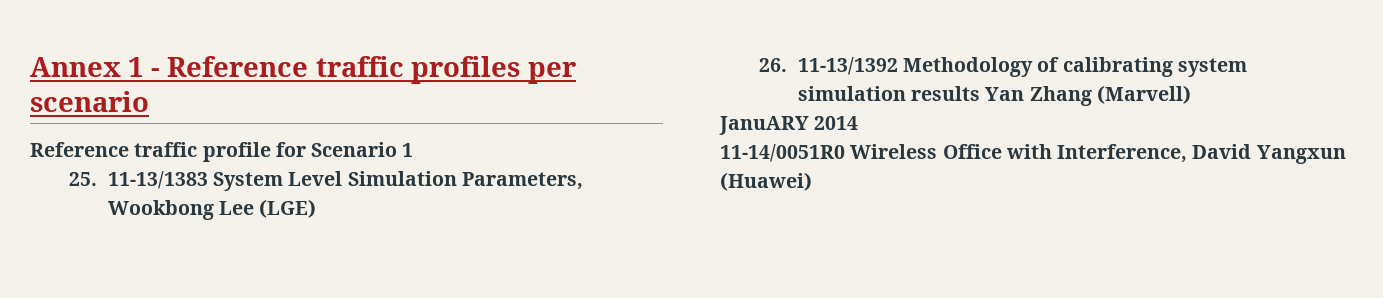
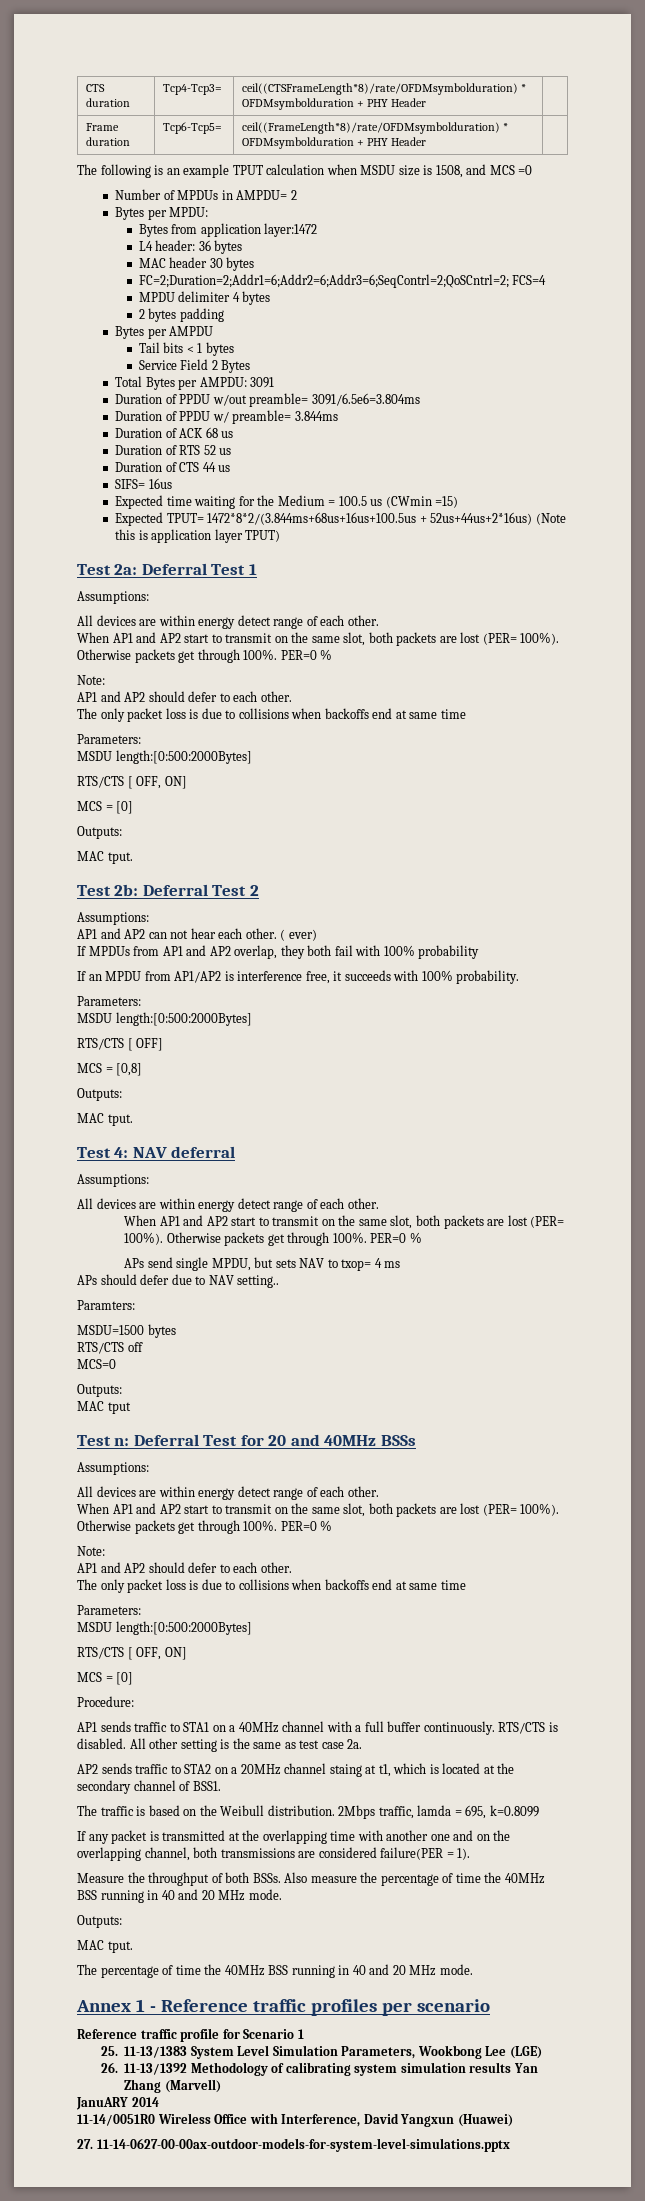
(30, 67) none -> [86,84,106,92] [86,98,131,107] [163,84,223,95] [242,83,527,95] [242,98,427,110] [86,123,120,131] [86,137,131,146] [163,122,223,134] [242,122,509,134] [242,137,427,149] [77,164,533,178] [114,189,297,200] [114,207,209,220] [138,223,318,237] [138,240,243,254] [138,257,255,271] [138,274,547,288] [138,291,271,305] [138,308,224,322] [114,326,214,339] [138,342,234,356] [138,359,251,373] [114,376,275,390] [114,393,420,407] [114,410,338,424] [114,427,234,438] [114,445,232,455] [114,462,231,472] [114,478,172,489] [114,495,459,509] [114,512,566,526] [114,529,281,543] [77,563,257,575] [77,591,149,604] [77,615,379,629] [77,632,560,646] [77,649,333,663] [77,675,105,685] [77,691,292,702] [77,708,466,722] [77,734,141,744] [77,750,252,764] [77,776,187,789] [77,801,134,814] [77,826,122,839] [77,851,133,864] [77,884,259,896] [77,912,149,925] [77,928,317,941] [77,945,480,959] [77,970,520,984] [77,996,141,1006] [77,1012,252,1026] [77,1038,164,1051] [77,1063,143,1076] [77,1088,122,1101] [77,1113,133,1126] [77,1146,236,1158] [77,1174,149,1187] [77,1198,379,1212] [124,1215,565,1229] [124,1232,422,1246] [124,1257,401,1271] [77,1274,280,1288] [77,1300,135,1310] [77,1324,176,1338] [77,1342,143,1354] [77,1359,116,1369] [77,1384,122,1397] [77,1401,131,1414] [77,1434,416,1446] [77,1462,149,1475] [77,1486,379,1500] [77,1503,560,1517] [77,1520,333,1534] [77,1546,105,1556] [77,1562,292,1573] [77,1579,466,1593] [77,1605,141,1615] [77,1621,252,1635] [77,1647,187,1660] [77,1672,134,1685] [77,1696,134,1707] [77,1721,558,1735] [77,1738,363,1752] [77,1763,515,1777] [77,1780,221,1794] [77,1805,539,1819] [77,1830,511,1844] [77,1847,471,1861] [77,1872,545,1886] [77,1889,282,1903] [77,1915,122,1928] [77,1940,133,1953] [77,1964,473,1978] CTS duration | Tcp4-Tcp3= | ceil((CTSFrameLength*8)/rate/OFDMsymbolduration) * OFDMsymbolduration + PHY Header | // Frame duration | Tcp6-Tcp5= | ceil((FrameLength*8)/rate/OFDMsymbolduration) * OFDMsymbolduration + PHY Header | // The following is an example TPUT calculation when MSDU size is 1508, and MCS =0 // Number of MPDUs in AMPDU= 2 // Bytes per MPDU: // Bytes from application layer:1472 // L4 header: 36 bytes // MAC header 30 bytes // FC=2;Duration=2;Addr1=6;Addr2=6;Addr3=6;SeqContrl=2;QoSCntrl=2; FCS=4 // MPDU delimiter 4 bytes // 2 bytes padding // Bytes per AMPDU // Tail bits < 1 bytes // Service Field 2 Bytes // Total Bytes per AMPDU: 3091 // Duration of PPDU w/out preamble= 3091/6.5e6=3.804ms // Duration of PPDU w/ preamble= 3.844ms // Duration of ACK 68 us // Duration of RTS 52 us // Duration of CTS 44 us // SIFS= 16us // Expected time waiting for the Medium = 100.5 us (CWmin =15) // Expected TPUT= 1472*8*2/(3.844ms+68us+16us+100.5us + 52us+44us+2*16us) (Note this is application layer TPUT) // Test 2a: Deferral Test 1 // Assumptions: // All devices are within energy detect range of each other. // When AP1 and AP2 start to transmit on the same slot, both packets are lost (PER= 100%). Otherwise packets get through 100%. PER=0 % // Note: // AP1 and AP2 should defer to each other. // The only packet loss is due to collisions when backoffs end at same time // Parameters: // MSDU length:[0:500:2000Bytes] // RTS/CTS [ OFF, ON] // MCS = [0] // Outputs: // MAC tput. // Test 2b: Deferral Test 2 // Assumptions: // AP1 and AP2 can not hear each other. ( ever) // If MPDUs from AP1 and AP2 overlap, they both fail with 100% probability // If an MPDU from AP1/AP2 is interference free, it succeeds with 100% probability. // Parameters: // MSDU length:[0:500:2000Bytes] // RTS/CTS [ OFF] // MCS = [0,8] // Outputs: // MAC tput. // Test 4: NAV deferral // Assumptions: // All devices are within energy detect range of each other. // When AP1 and AP2 start to transmit on the same slot, both packets are lost (PER= 100%). Otherwise packets get through 100%. PER=0 % // APs send single MPDU, but sets NAV to txop= 4 ms // APs should defer due to NAV setting.. // Paramters: // MSDU=1500 bytes // RTS/CTS off // MCS=0 // Outputs: // MAC tput // Test n: Deferral Test for 20 and 40MHz BSSs // Assumptions: // All devices are within energy detect range of each other. // When AP1 and AP2 start to transmit on the same slot, both packets are lost (PER= 100%). Otherwise packets get through 100%. PER=0 % // Note: // AP1 and AP2 should defer to each other. // The only packet loss is due to collisions when backoffs end at same time // Parameters: // MSDU length:[0:500:2000Bytes] // RTS/CTS [ OFF, ON] // MCS = [0] // Procedure: // AP1 sends traffic to STA1 on a 40MHz channel with a full buffer continuously. RTS/CTS is disabled. All other setting is the same as test case 2a. // AP2 sends traffic to STA2 on a 20MHz channel staing at t1, which is located at the secondary channel of BSS1. // The traffic is based on the Weibull distribution. 2Mbps traffic, lamda = 695, k=0.8099 // If any packet is transmitted at the overlapping time with another one and on the overlapping channel, both transmissions are considered failure(PER = 1). // Measure the throughput of both BSSs. Also measure the percentage of time the 40MHz BSS running in 40 and 20 MHz mode. // Outputs: // MAC tput. // The percentage of time the 40MHz BSS running in 40 and 20 MHz mode. //
(812, 181) none -> [77,2138,510,2152] // 27. 11-14-0627-00-00ax-outdoor-models-for-system-level-simulations.pptx

